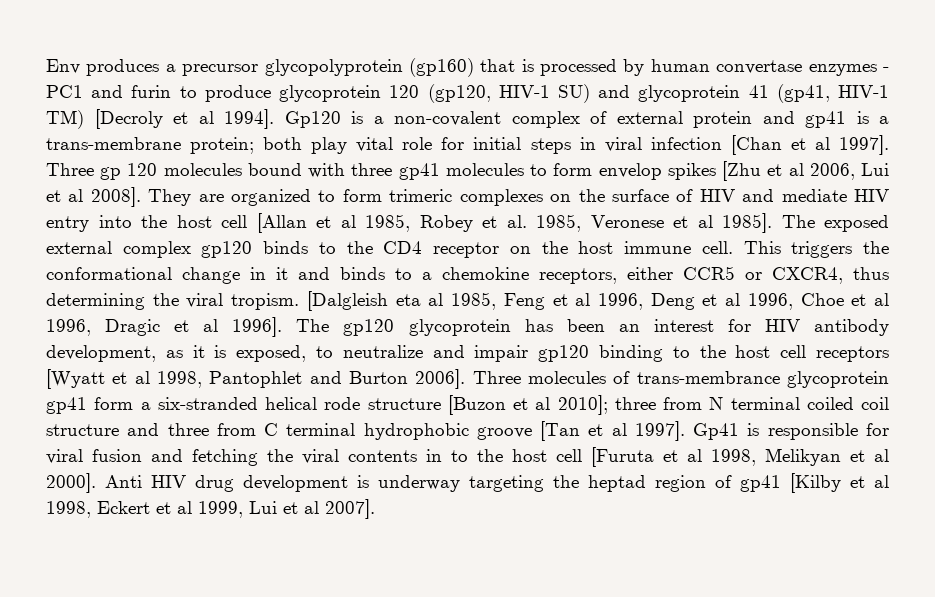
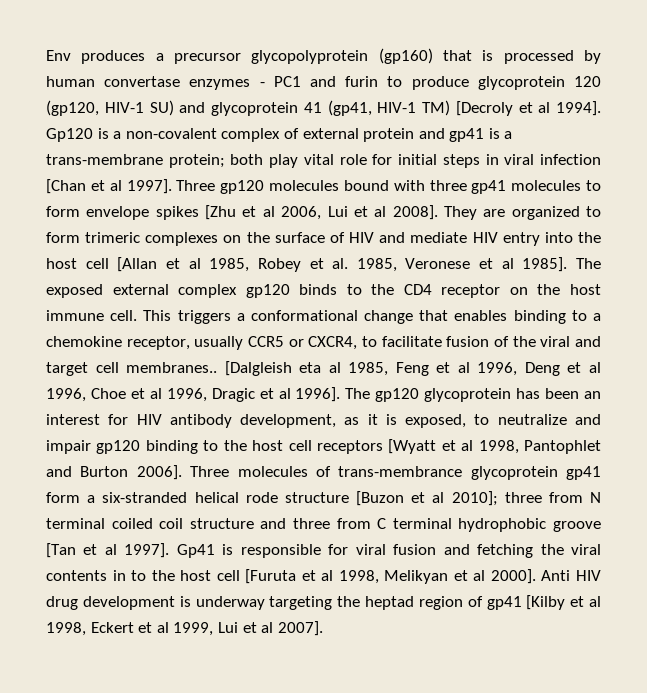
[100,163,158,180] gp 120 -> [220,180,265,194] gp120
[598,163,662,180] envelop -> [86,206,150,220] envelope
[863,241,890,254] the -> [236,313,245,321] a
[250,267,385,280] in it and binds -> [419,310,566,324] that enables binding
[539,267,673,284] receptors, either -> [126,336,244,350] receptor, usually
[853,267,889,280] [46,293,300,310] thus determining the viral tropism. -> [362,336,602,347] [46,362,218,376] to facilitate fusion of the viral and target cell membranes..

